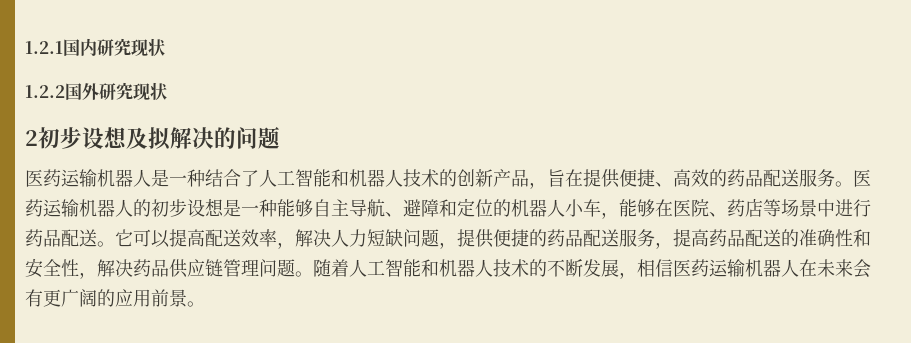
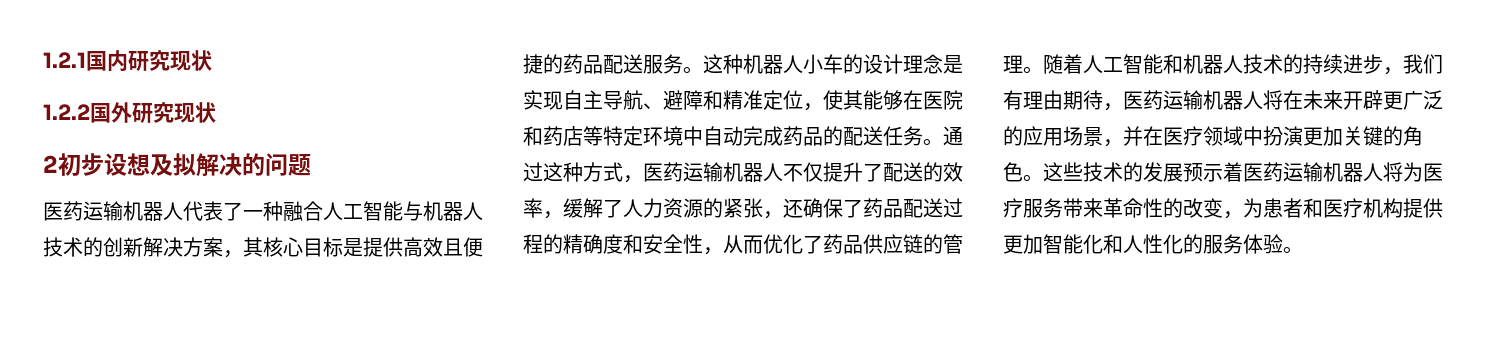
[151,169,349,187] 是一种结合了人工智能和 -> [183,201,423,221] 代表了一种融合人工智能与
[493,169,871,189] [25,198,871,219] [25,229,494,249] 产品，旨在提供便捷、高效的药品配送服务。医药运输机器人的初步设想是一种能够自主导航、避障和定位的机器人小车，能够在医院、药店等场景中进行药品配送。它可以提高配送效率，解决人力短缺问题，提供 -> [143,237,463,258] 解决方案，其核心目标是提供高效且
[655,229,871,249] [25,258,133,279] ，提高药品配送的准确性和安全性，解决 -> [683,54,963,74] [523,90,963,111] [523,126,963,146] [523,162,963,183] [523,198,963,219] [523,234,823,255] 。这种机器人小车的设计理念是实现自主导航、避障和精准定位，使其能够在医院和药店等特定环境中自动完成药品的配送任务。通过这种方式，医药运输机器人不仅提升了配送的效率，缓解了人力资源的紧张，还确保了药品配送过程的精确度和安全性，从而优化了
[223,259,295,277] 管理问题 -> [923,234,963,254] [1003,55,1023,73] 的管理
[547,259,871,279] [25,289,187,307] 不断发展，相信医药运输机器人在未来会有更广阔的应用前景 -> [1303,54,1443,75] [1003,90,1443,111] [1003,126,1423,147] [1003,162,1443,182] [1003,198,1443,219] [1003,234,1283,254] 持续进步，我们有理由期待，医药运输机器人将在未来开辟更广泛的应用场景，并在医疗领域中扮演更加关键的角色。这些技术的发展预示着医药运输机器人将为医疗服务带来革命性的改变，为患者和医疗机构提供更加智能化和人性化的服务体验

